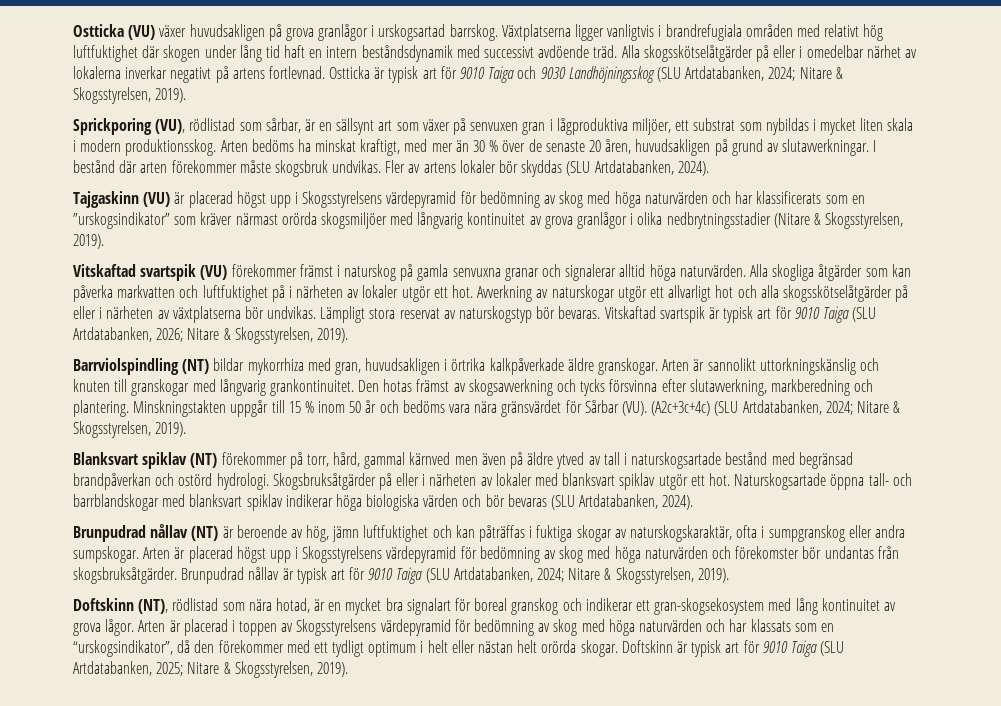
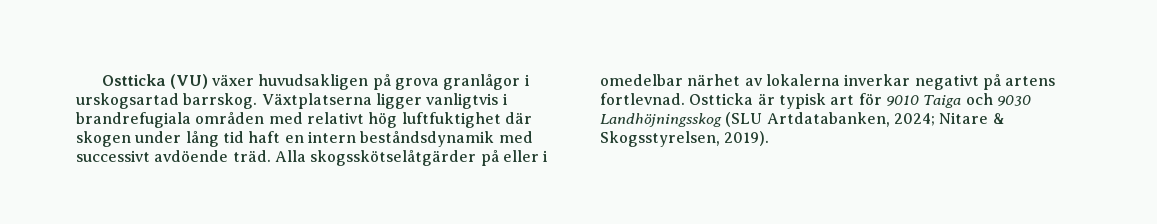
[73,118,914,135] [73,139,877,156] [73,160,709,177] [73,191,865,208] [73,212,904,229] [73,234,104,249] [73,264,911,281] [73,285,909,302] [73,306,877,323] [73,327,348,344] [73,358,879,375] [73,379,874,396] [73,400,901,417] [73,421,187,438] [73,452,853,469] [73,473,912,490] [73,494,694,511] [73,524,905,542] [73,546,899,563] [73,567,729,584] [73,598,896,615] [73,619,834,636] [73,640,845,657] [73,661,348,678] // Sprickporing (VU), rödlistad som sårbar, är en sällsynt art som växer på senvuxen gran i lågproduktiva miljöer, ett substrat som nybildas i mycket liten skala i modern produktionsskog. Arten bedöms ha minskat kraftigt, med mer än 30 % över de senaste 20 åren, huvudsakligen på grund av slutavverkningar. I bestånd där arten förekommer måste skogsbruk undvikas. Fler av artens lokaler bör skyddas (SLU Artdatabanken, 2024). // Tajgaskinn (VU) är placerad högst upp i Skogsstyrelsens värdepyramid för bedömning av skog med höga naturvärden och har klassificerats som en ”urskogsindikator” som kräver närmast orörda skogsmiljöer med långvarig kontinuitet av grova granlågor i olika nedbrytningsstadier (Nitare & Skogsstyrelsen, 2019). // Vitskaftad svartspik (VU) förekommer främst i naturskog på gamla senvuxna granar och signalerar alltid höga naturvärden. Alla skogliga åtgärder som kan påverka markvatten och luftfuktighet på i närheten av lokaler utgör ett hot. Avverkning av naturskogar utgör ett allvarligt hot och alla skogsskötselåtgärder på eller i närheten av växtplatserna bör undvikas. Lämpligt stora reservat av naturskogstyp bör bevaras. Vitskaftad svartspik är typisk art för 9010 Taiga (SLU Artdatabanken, 2026; Nitare & Skogsstyrelsen, 2019). // Barrviolspindling (NT) bildar mykorrhiza med gran, huvudsakligen i örtrika kalkpåverkade äldre granskogar. Arten är sannolikt uttorkningskänslig och knuten till granskogar med långvarig grankontinuitet. Den hotas främst av skogsavverkning och tycks försvinna efter slutavverkning, markberedning och plantering. Minskningstakten uppgår till 15 % inom 50 år och bedöms vara nära gränsvärdet för Sårbar (VU). (A2c+3c+4c) (SLU Artdatabanken, 2024; Nitare & Skogsstyrelsen, 2019). // Blanksvart spiklav (NT) förekommer på torr, hård, gammal kärnved men även på äldre ytved av tall i naturskogsartade bestånd med begränsad brandpåverkan och ostörd hydrologi. Skogsbruksåtgärder på eller i närheten av lokaler med blanksvart spiklav utgör ett hot. Naturskogsartade öppna tall- och barrblandskogar med blanksvart spiklav indikerar höga biologiska värden och bör bevaras (SLU Artdatabanken, 2024). // Brunpudrad nållav (NT) är beroende av hög, jämn luftfuktighet och kan påträffas i fuktiga skogar av naturskogskaraktär, ofta i sumpgranskog eller andra sumpskogar. Arten är placerad högst upp i Skogsstyrelsens värdepyramid för bedömning av skog med höga naturvärden och förekomster bör undantas från skogsbruksåtgärder. Brunpudrad nållav är typisk art för 9010 Taiga (SLU Artdatabanken, 2024; Nitare & Skogsstyrelsen, 2019). // Doftskinn (NT), rödlistad som nära hotad, är en mycket bra signalart för boreal granskog och indikerar ett gran-skogsekosystem med lång kontinuitet av grova lågor. Arten är placerad i toppen av Skogsstyrelsens värdepyramid för bedömning av skog med höga naturvärden och har klassats som en “urskogsindikator”, då den förekommer med ett tydligt optimum i helt eller nästan helt orörda skogar. Doftskinn är typisk art för 9010 Taiga (SLU Artdatabanken, 2025; Nitare & Skogsstyrelsen, 2019). -> (770, 138) none

